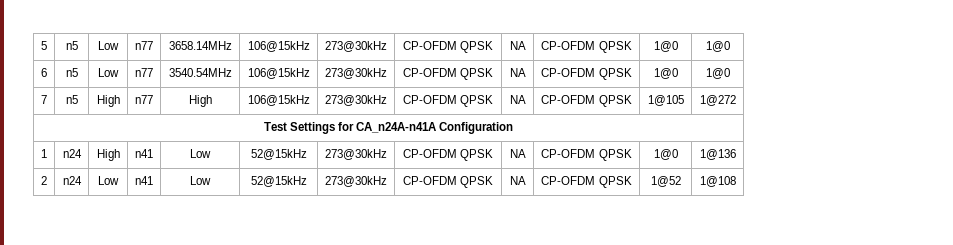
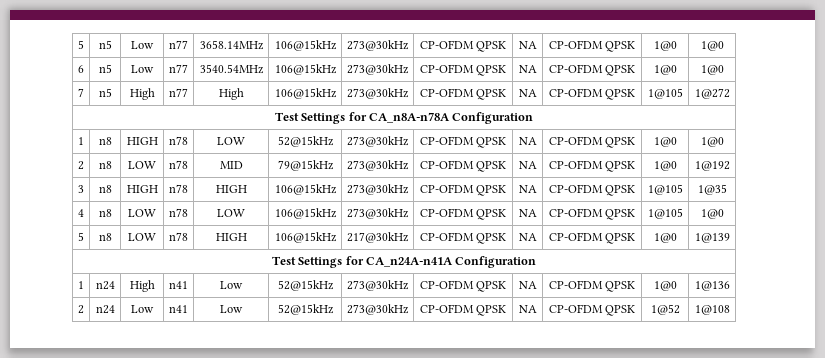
(736, 100) none -> [274,112,534,124] [78,137,84,145] [98,137,112,145] [126,137,158,145] [169,136,188,145] [217,137,245,145] [277,136,334,147] [347,136,409,147] [419,136,507,148] [518,137,537,145] [548,136,636,148] [653,137,677,147] [700,137,724,147] [78,161,84,170] [98,161,112,169] [128,161,156,169] [169,160,188,169] [219,161,243,169] [277,160,334,171] [347,160,409,171] [419,160,507,172] [518,161,537,169] [548,160,636,172] [653,161,677,171] [694,161,730,171] [78,185,84,193] [98,185,112,193] [126,185,158,193] [169,184,188,193] [215,185,247,193] [274,184,337,195] [347,184,409,195] [419,184,507,196] [518,185,537,193] [548,184,636,196] [647,184,683,195] [697,184,727,195] [78,209,84,217] [98,209,112,217] [128,209,156,217] [169,208,188,217] [217,209,245,217] [274,208,337,219] [347,208,409,219] [419,208,507,220] [518,209,537,217] [548,208,636,220] [647,208,683,219] [700,209,724,219] [78,232,84,241] [98,233,112,241] [128,233,156,241] [169,232,188,241] [215,233,247,241] [274,232,337,243] [347,232,409,243] [419,232,507,244] [518,233,537,241] [548,232,636,244] [653,233,677,243] [694,233,730,243] // Test Settings for CA_n8A-n78A Configuration // 1 | n8 | HIGH | n78 | LOW | 52@15kHz | 273@30kHz | CP-OFDM QPSK | NA | CP-OFDM QPSK | 1@0 | 1@0 // 2 | n8 | LOW | n78 | MID | 79@15kHz | 273@30kHz | CP-OFDM QPSK | NA | CP-OFDM QPSK | 1@0 | 1@192 // 3 | n8 | HIGH | n78 | HIGH | 106@15kHz | 273@30kHz | CP-OFDM QPSK | NA | CP-OFDM QPSK | 1@105 | 1@35 // 4 | n8 | LOW | n78 | LOW | 106@15kHz | 273@30kHz | CP-OFDM QPSK | NA | CP-OFDM QPSK | 1@105 | 1@0 // 5 | n8 | LOW | n78 | HIGH | 106@15kHz | 217@30kHz | CP-OFDM QPSK | NA | CP-OFDM QPSK | 1@0 | 1@139

